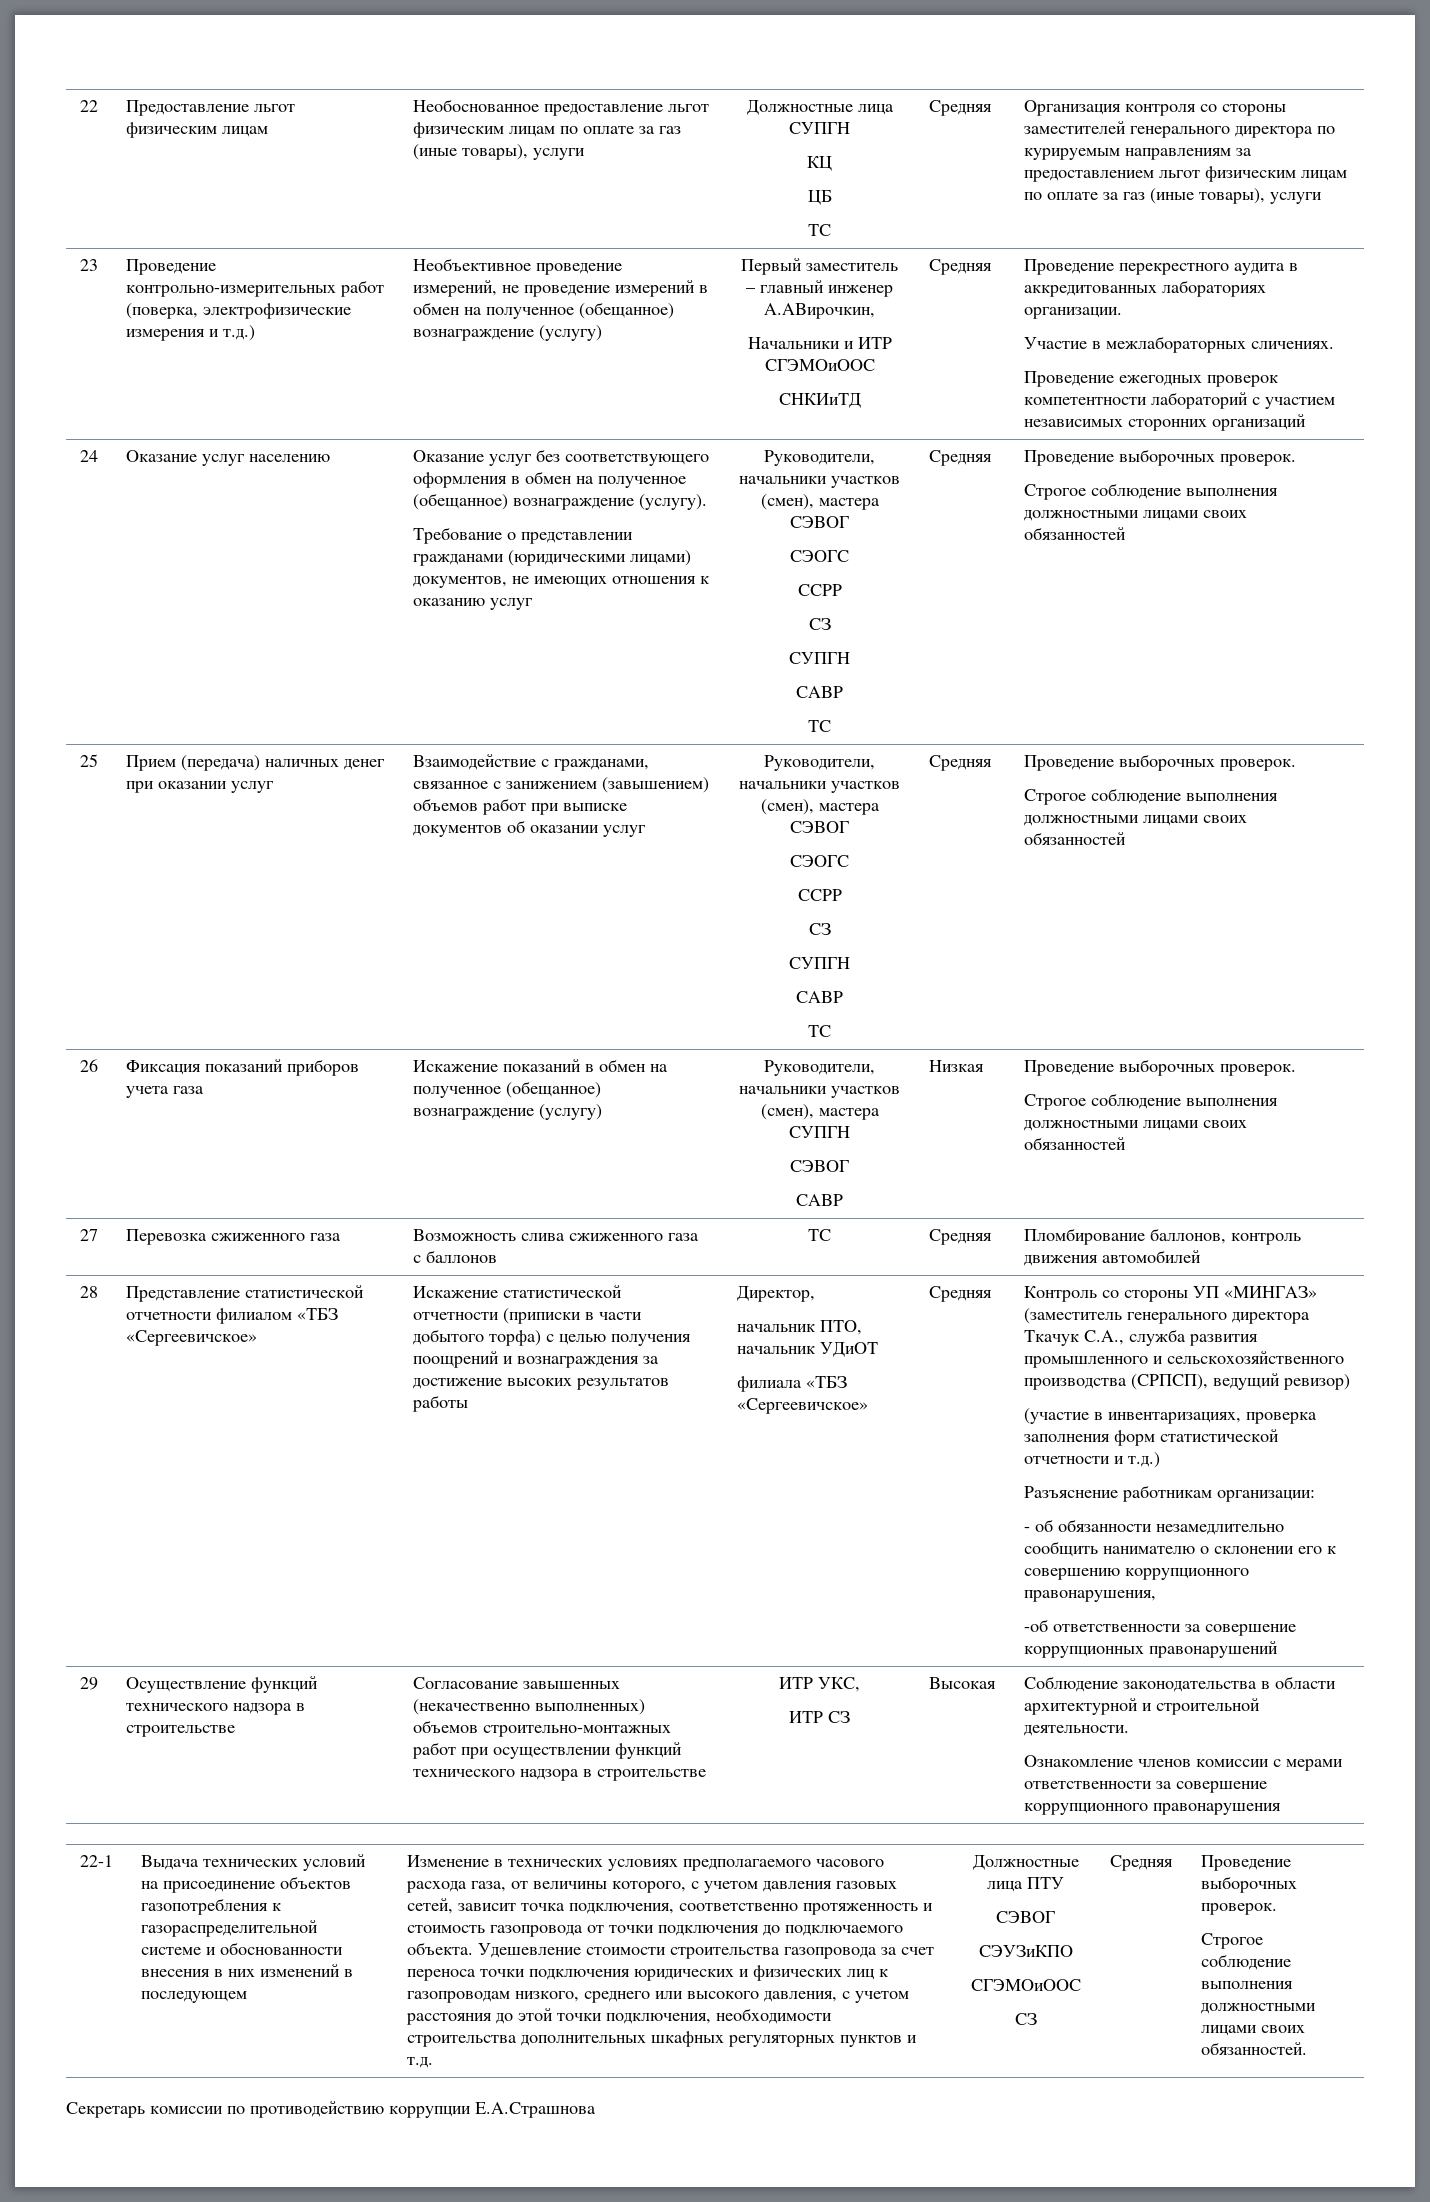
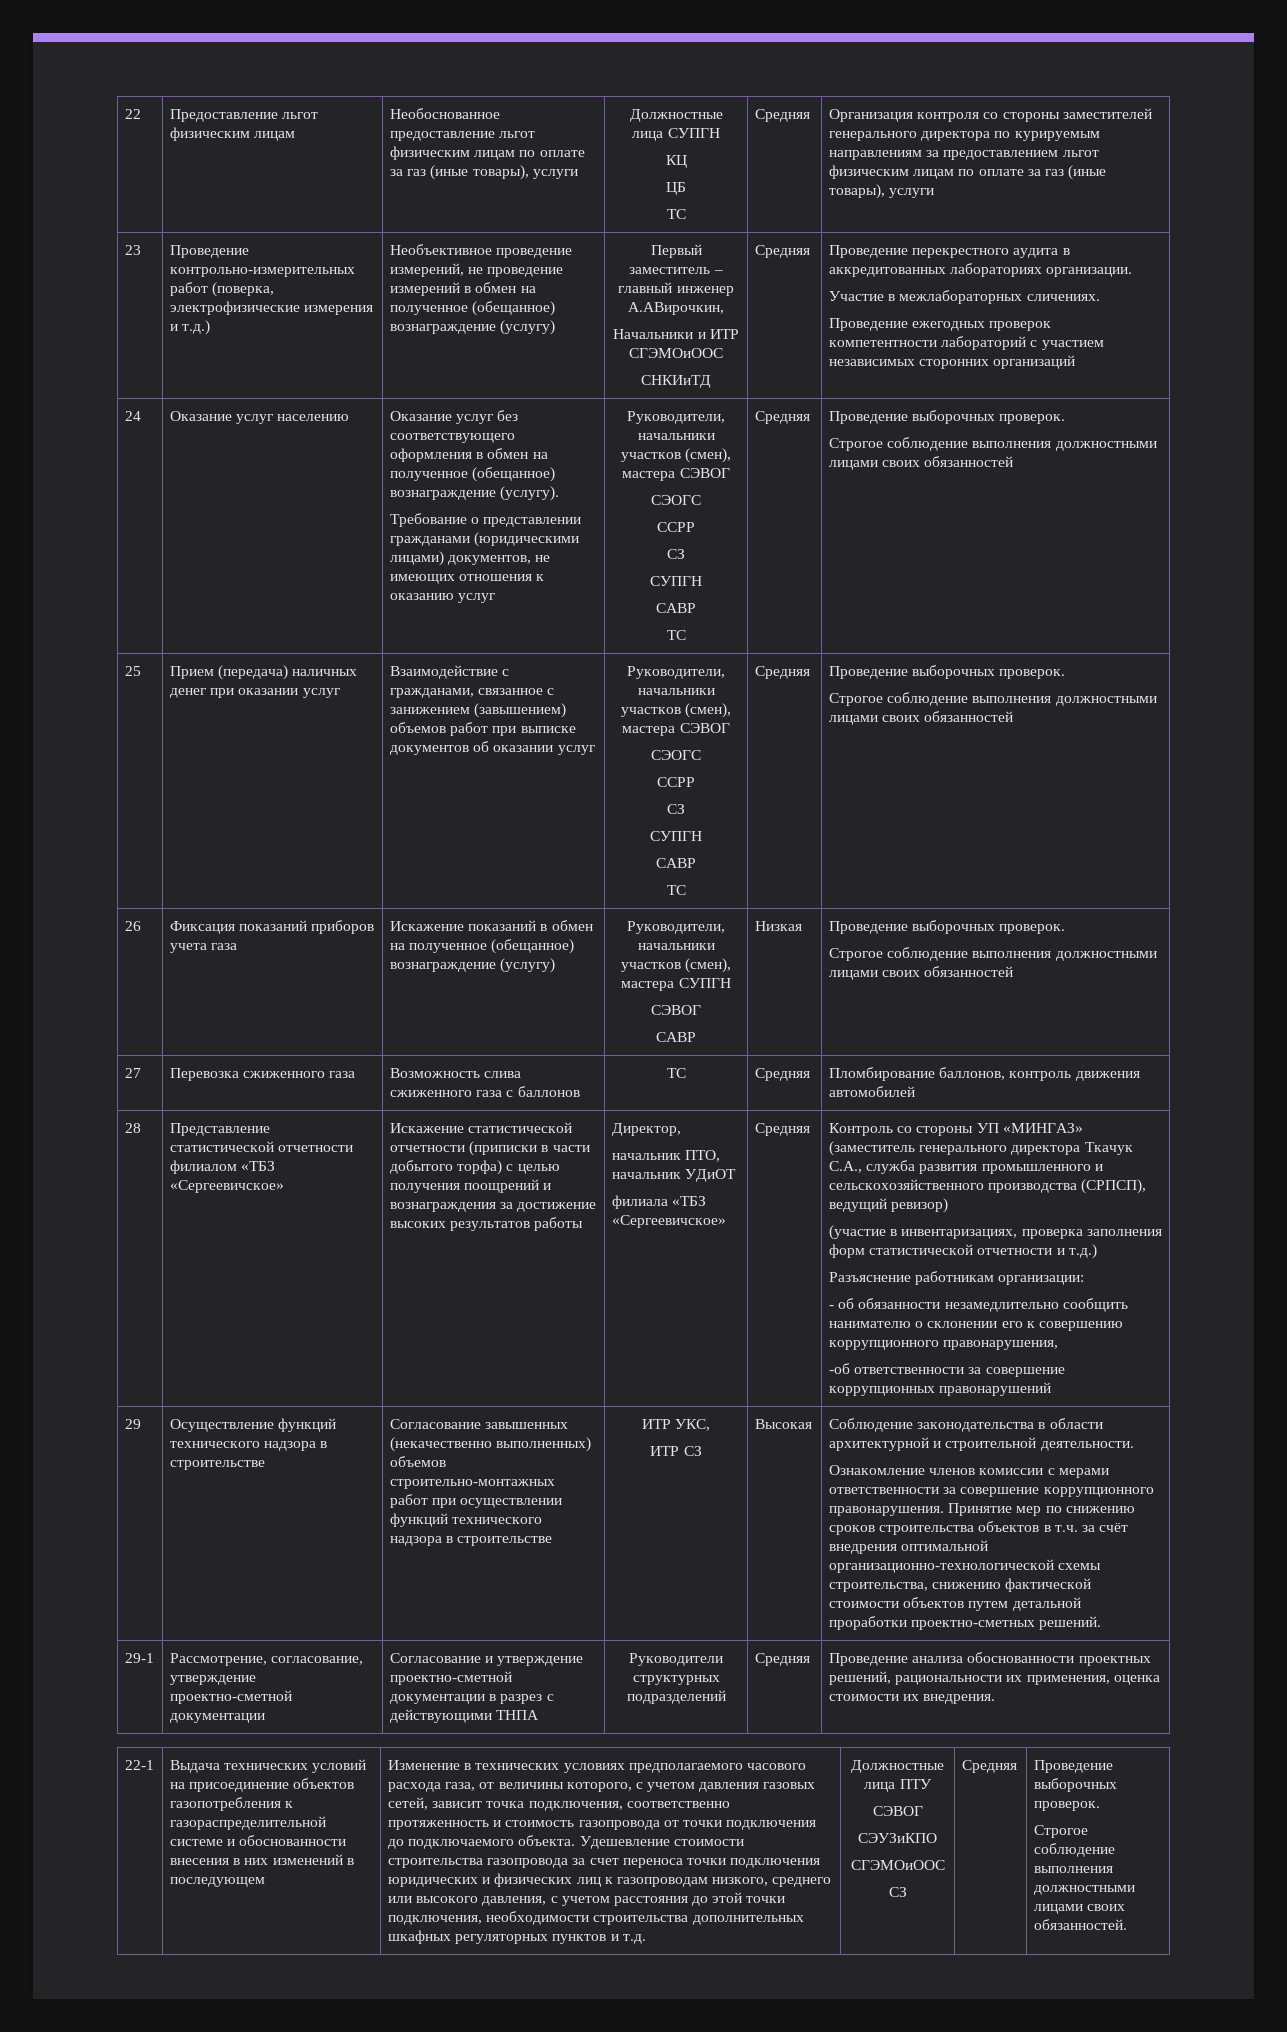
[1152,1803,1281,1815] правонарушения -> [828,1503,1135,1516] [828,1521,1129,1535] [828,1540,989,1554] [828,1559,1102,1573] [828,1578,1092,1592] [828,1597,1081,1611] [828,1616,1102,1630] [124,1653,154,1663] [169,1653,364,1666] [169,1675,256,1685] [169,1690,292,1704] [169,1713,265,1723] [389,1653,584,1666] [389,1671,512,1685] [389,1694,554,1704] [389,1709,540,1723] [629,1653,723,1666] [632,1675,720,1685] [626,1690,726,1704] [754,1653,810,1666] [828,1652,1151,1666] [828,1671,1160,1685] [828,1694,996,1704] правонарушения. Принятие мер по снижению сроков строительства объектов в т.ч. за счёт внедрения оптимальной организационно-технологической схемы строительства, снижению фактической стоимости объектов путем детальной проработки проектно-сметных решений. // 29-1 | Рассмотрение, согласование, утверждение проектно-сметной документации | Согласование и утверждение проектно-сметной документации в разрез с действующими ТНПА | Руководители структурных подразделений | Средняя | Проведение анализа обоснованности проектных решений, рациональности их применения, оценка стоимости их внедрения.
[66,2101,596,2118] // Секретарь комиссии по противодействию коррупции Е.А.Страшнова -> (1127, 1924) none

